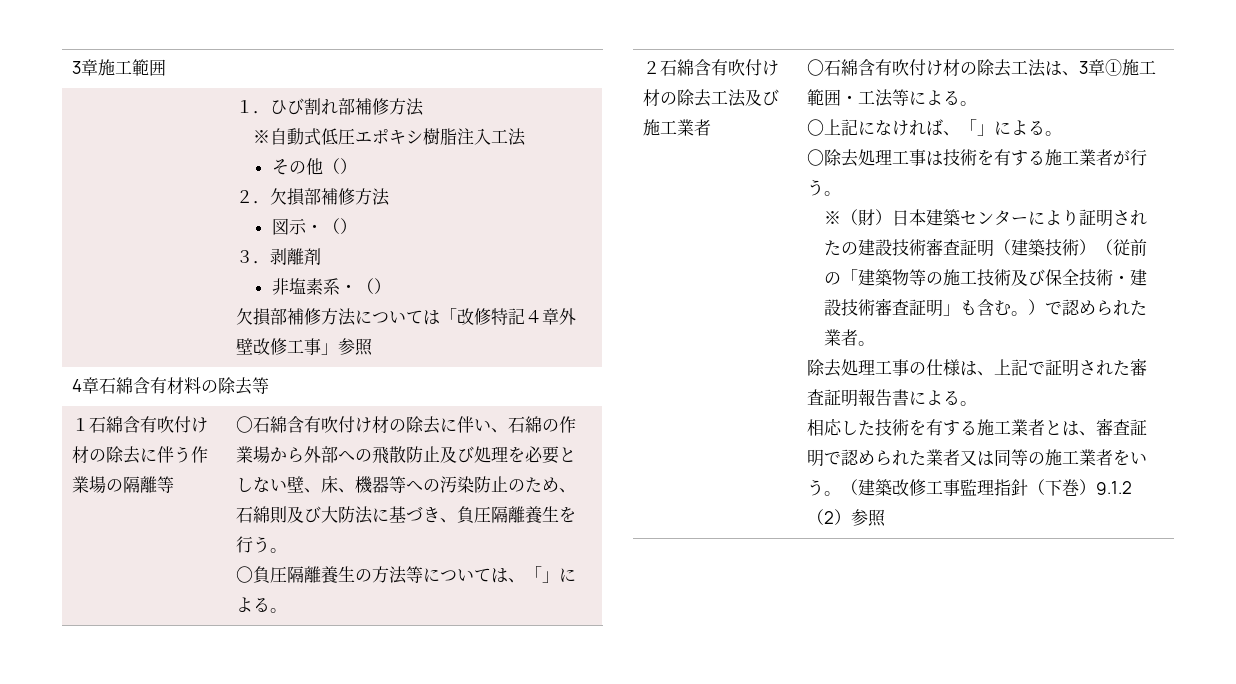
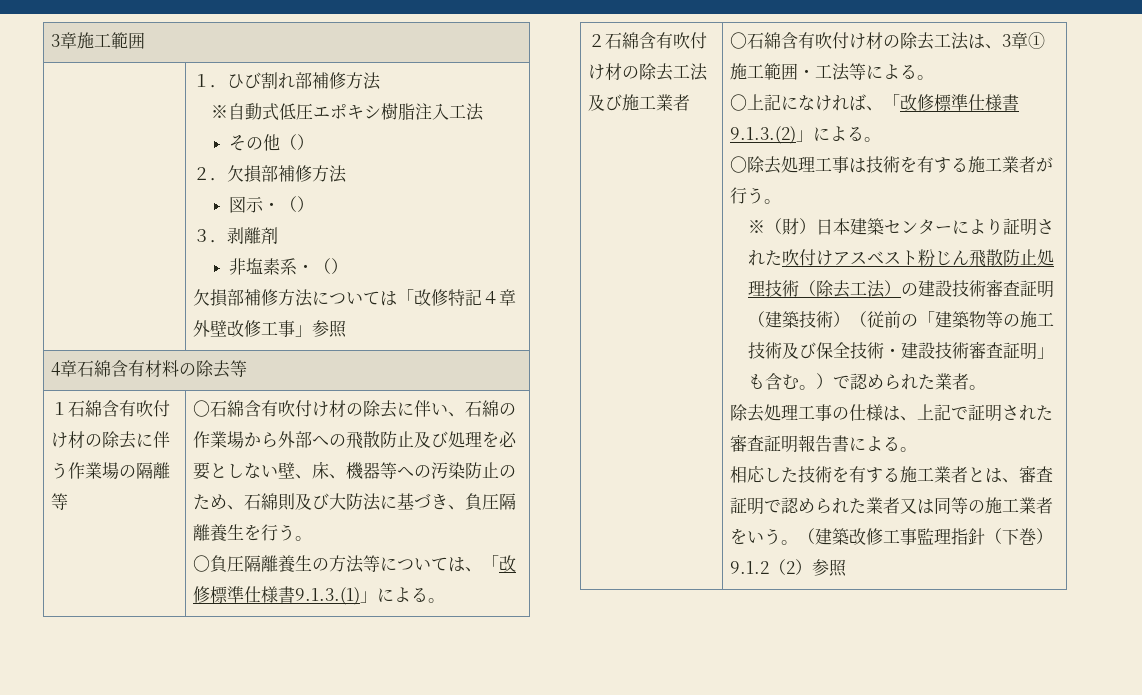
(543, 573) none -> [499,555,517,572] [193,586,361,605] 改修標準仕様書9.1.3.(1)
(978, 126) none -> [900,94,1020,111] [730,126,797,144] 改修標準仕様書9.1.3.(2)
(841, 248) none -> [781,249,1054,267] [747,280,901,298] 吹付けアスベスト粉じん飛散防止処理技術（除去工法）

